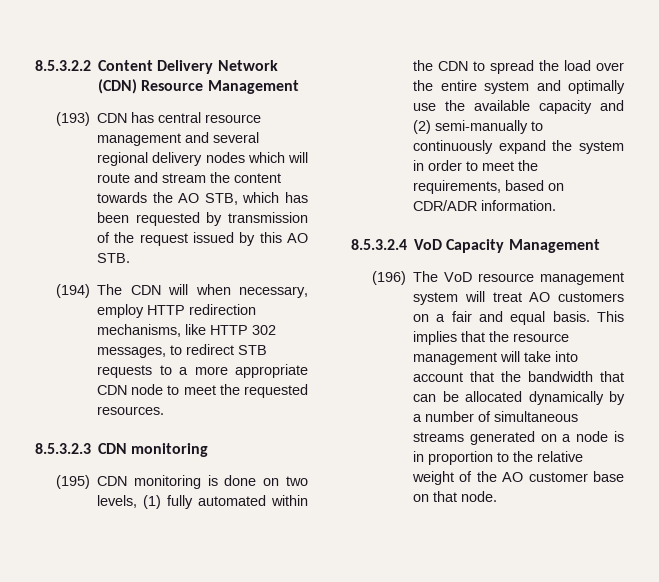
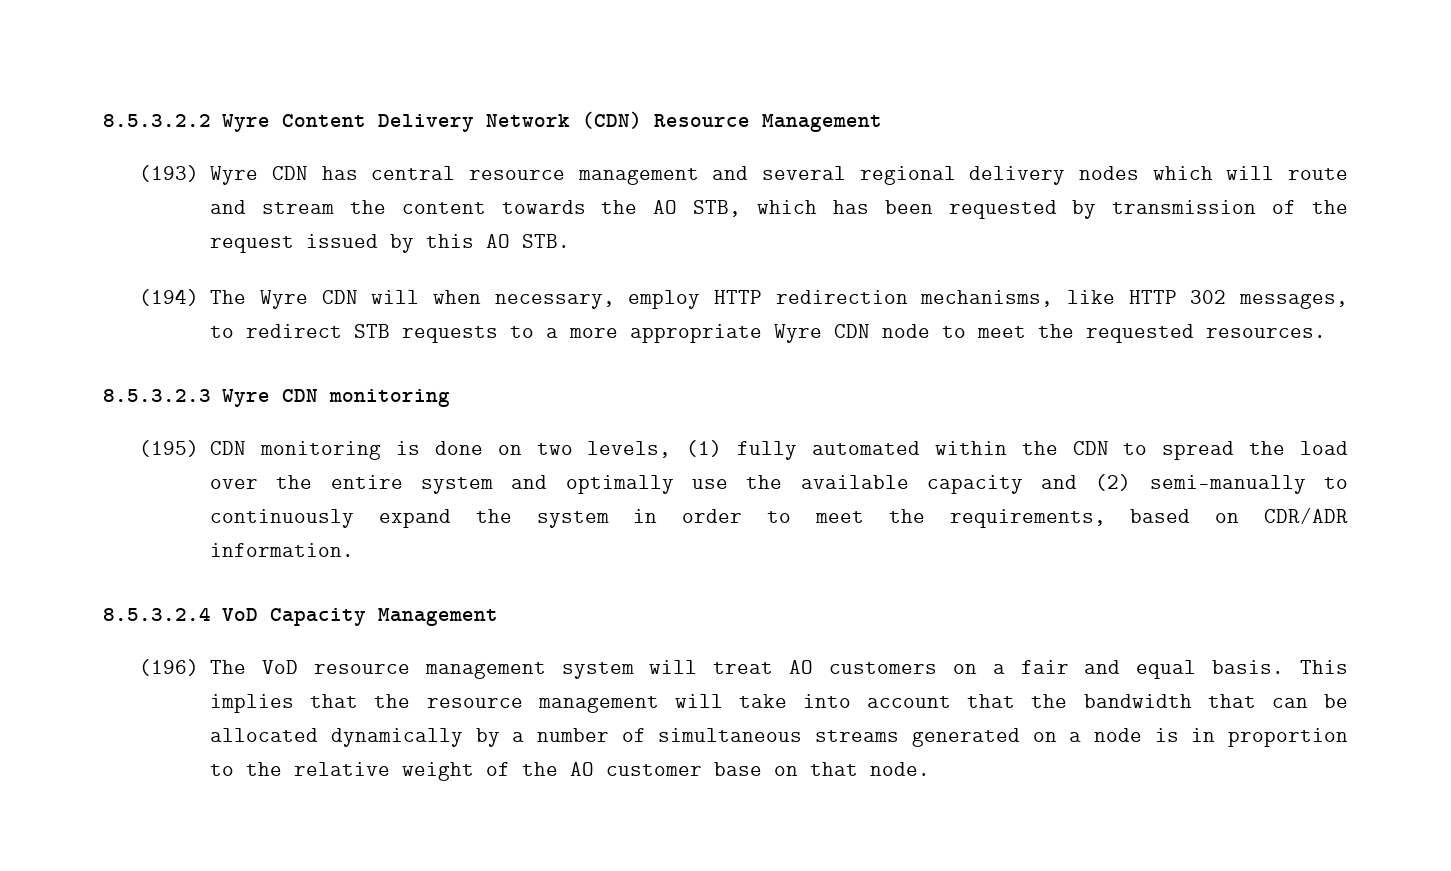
(91, 65) none -> [221,114,270,132] Wyre
(90, 119) none -> [210,166,259,185] Wyre
(123, 289) none -> [259,290,308,309] Wyre
(308, 371) none -> [774,324,823,343] Wyre
(91, 448) none -> [221,389,270,407] Wyre

